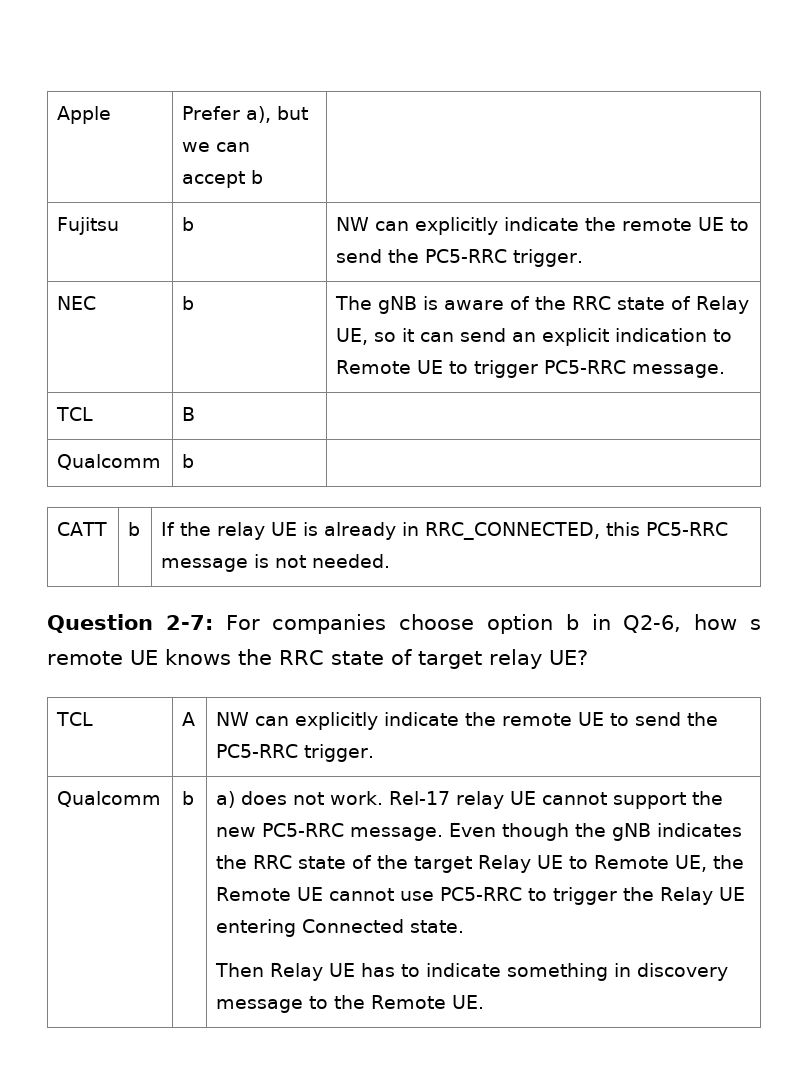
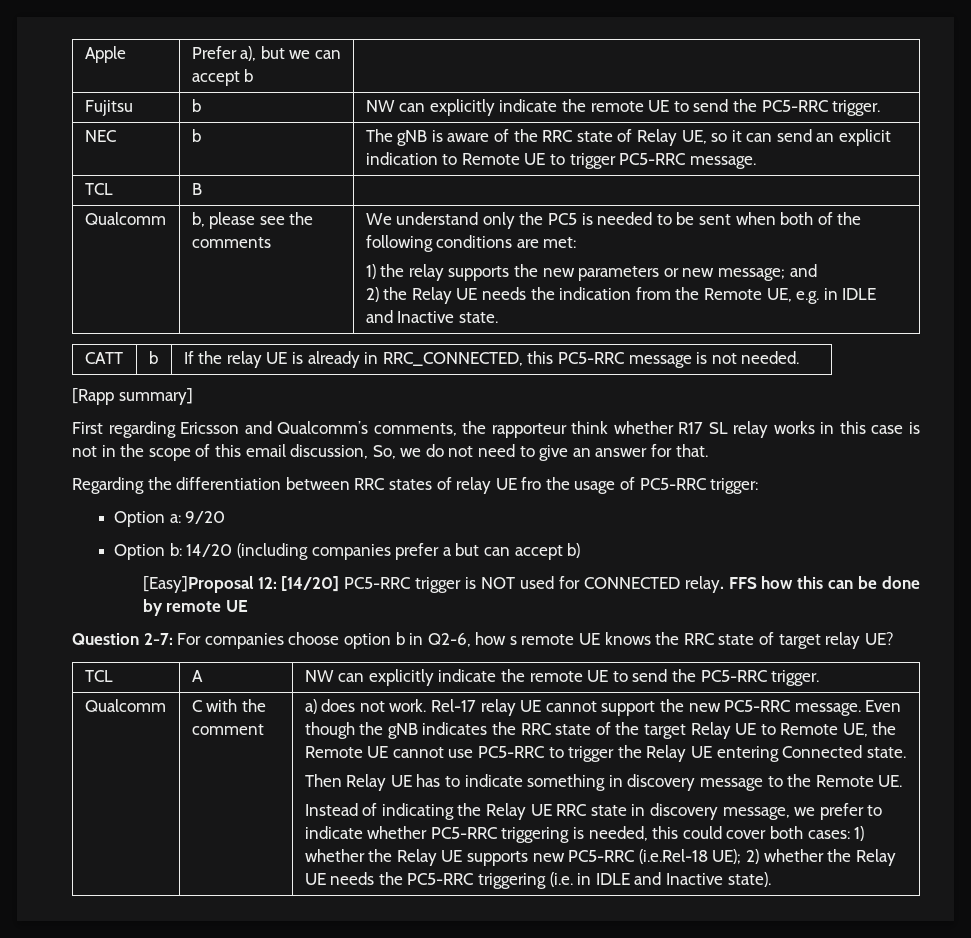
[182,454,195,468] b | -> [191,212,314,229] [191,237,271,248] [365,212,862,229] [365,235,577,252] [365,264,817,281] [365,287,877,304] [365,310,498,323] b, please see the comments | We understand only the PC5 is needed to be sent when both of the following conditions are met: // 1) the relay supports the new parameters or new message; and // 2) the Relay UE needs the indication from the Remote UE, e.g. in IDLE and Inactive state.
(391, 561) none -> [72,388,193,405] [72,421,920,438] [72,444,708,461] [72,477,759,494] [114,511,226,527] [114,543,581,560] [142,576,921,593] [142,599,248,616] // [Rapp summary] // First regarding Ericsson and Qualcomm’s comments, the rapporteur think whether R17 SL relay works in this case is not in the scope of this email discussion, So, we do not need to give an answer for that. // Regarding the differentiation between RRC states of relay UE fro the usage of PC5-RRC trigger: // Option a: 9/20 // Option b: 14/20 (including companies prefer a but can accept b) // [Easy]Proposal 12: [14/20] PC5-RRC trigger is NOT used for CONNECTED relay. FFS how this can be done by remote UE
[182,791,195,805] b -> [191,699,266,712] [191,724,264,735] C with the comment
(485, 1002) none -> [304,803,883,820] [304,826,865,843] [304,849,896,866] [304,872,771,889] // Instead of indicating the Relay UE RRC state in discovery message, we prefer to indicate whether PC5-RRC triggering is needed, this could cover both cases: 1) whether the Relay UE supports new PC5-RRC (i.e.Rel-18 UE); 2) whether the Relay UE needs the PC5-RRC triggering (i.e. in IDLE and Inactive state).

